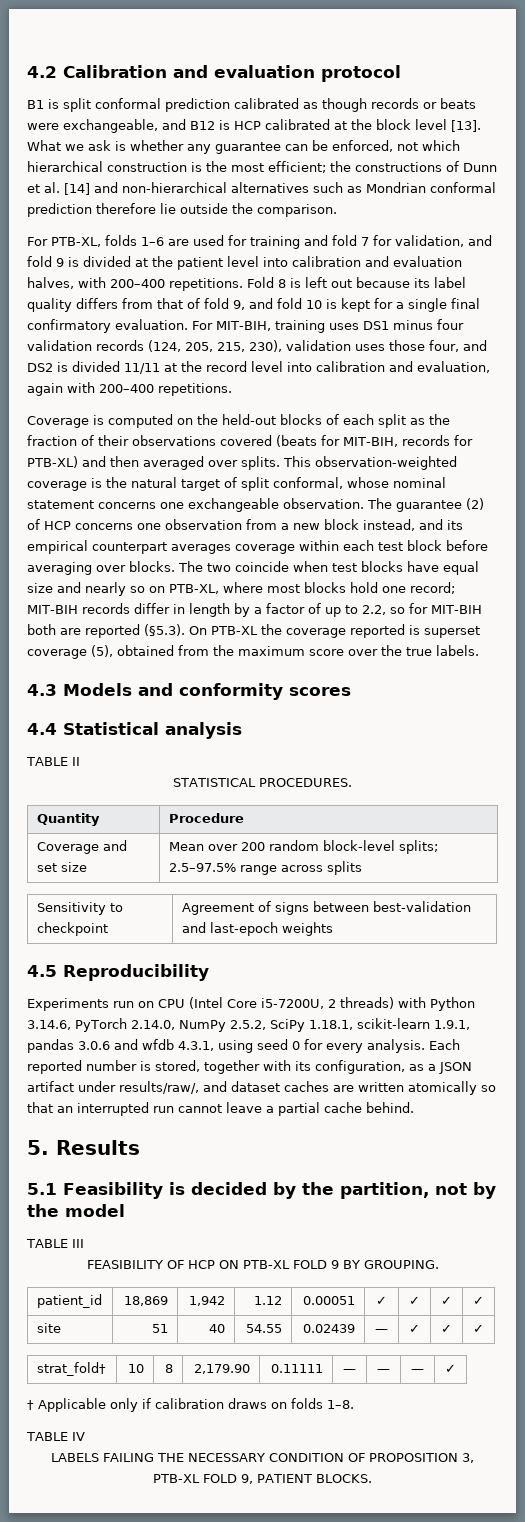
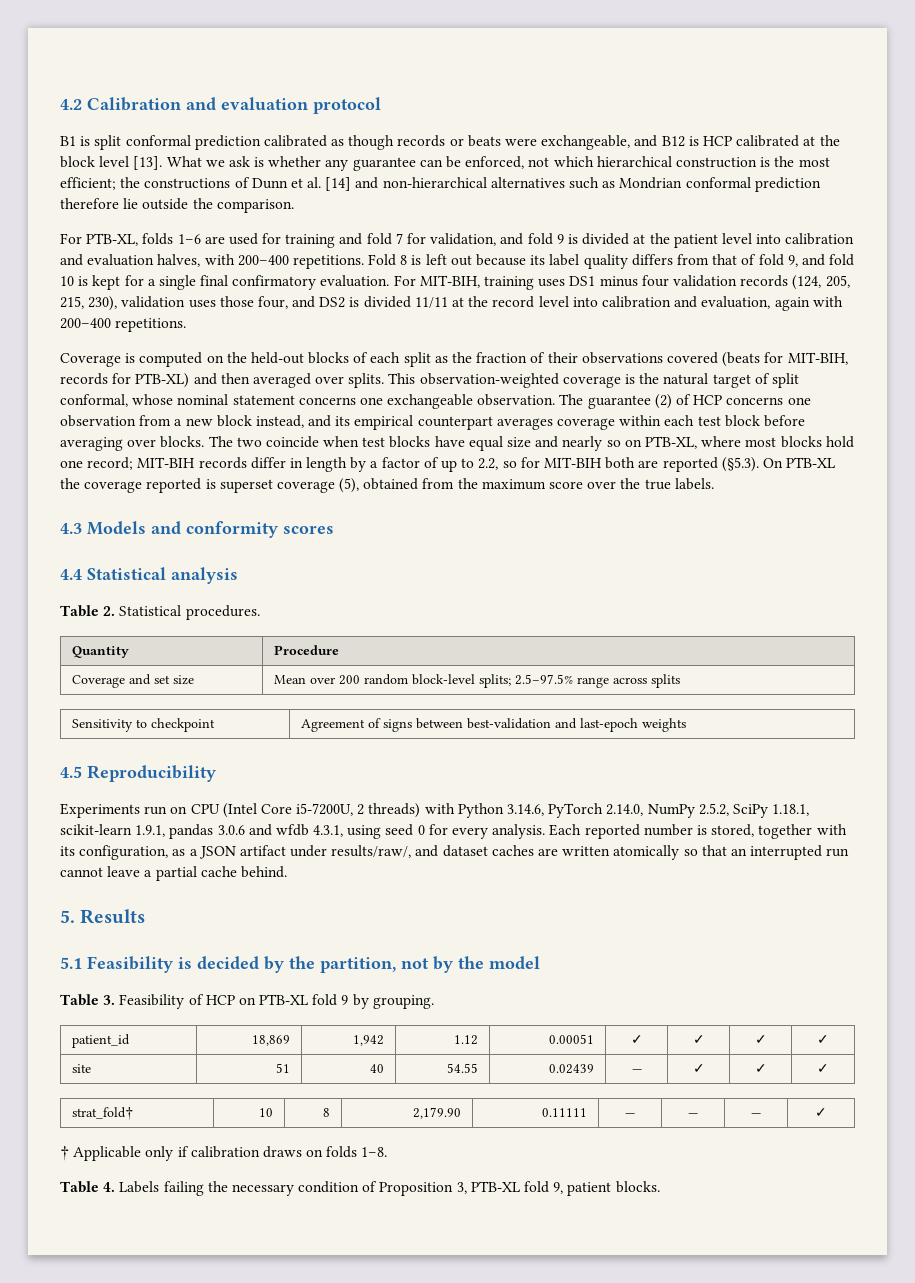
[26,757,80,766] [173,778,352,787] TABLE II // STATISTICAL PROCEDURES. -> [60,605,260,620] Table 2. Statistical procedures.
[26,1239,84,1248] [86,1260,439,1269] TABLE III // FEASIBILITY OF HCP ON PTB-XL FOLD 9 BY GROUPING. -> [60,994,434,1009] Table 3. Feasibility of HCP on PTB-XL fold 9 by grouping.
[26,1432,85,1441] [51,1453,474,1463] [153,1474,372,1484] TABLE IV // LABELS FAILING THE NECESSARY CONDITION OF PROPOSITION 3, PTB-XL FOLD 9, PATIENT BLOCKS. -> [60,1181,660,1196] Table 4. Labels failing the necessary condition of Proposition 3, PTB-XL fold 9, patient blocks.

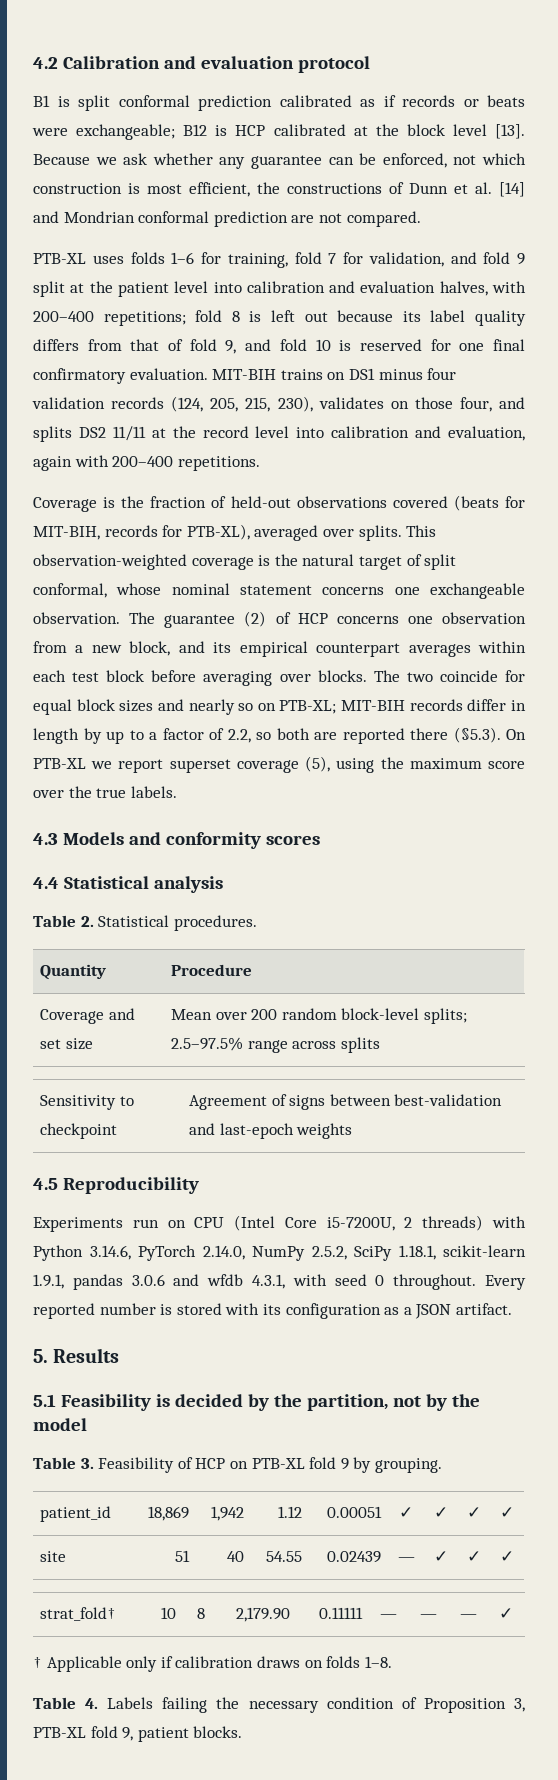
[348,135,395,150] though -> [383,95,396,107] if
[541,135,658,150] exchangeable, and -> [76,124,176,140] exchangeable;
[166,156,202,167] What -> [33,154,90,165] Because
[254,157,265,167] is -> (148, 159) none
[596,156,672,167] hierarchical -> (527, 159) none
[774,156,830,167] [60,177,116,190] the most efficient; -> [147,182,250,197] most efficient,
[382,177,821,192] [60,198,294,213] [60,233,363,248] non-hierarchical alternatives such as Mondrian conformal prediction therefore lie outside the comparison. // For PTB-XL, folds 1–6 are used for training and -> [63,211,421,227] [33,252,288,268] Mondrian conformal prediction are not compared. // PTB-XL uses folds 1–6 for training,
[567,233,630,245] is divided -> [33,281,65,297] split
[292,254,397,269] repetitions. Fold -> [103,310,223,326] repetitions; fold
[92,275,566,290] kept for a single final confirmatory evaluation. For MIT-BIH, training uses -> [359,339,525,351] [33,368,346,384] reserved for one final confirmatory evaluation. MIT-BIH trains on
[121,296,216,308] validation uses -> [318,397,409,409] validates on
[319,296,411,308] DS2 is divided -> [33,426,106,442] splits DS2
[139,352,448,367] computed on the held-out blocks of each split as -> (116, 502) none
[547,352,578,363] their -> [230,496,291,508] held-out
[135,373,250,388] PTB-XL) and then -> [186,524,250,540] PTB-XL),
[216,415,304,428] block instead, -> [129,641,171,656] block,
[557,418,616,430] coverage -> (471, 650) none
[323,436,854,451] [60,457,134,470] when test blocks have equal size and nearly so on PTB-XL, where most blocks hold one record; -> [505,670,526,682] [33,699,337,715] for equal block sizes and nearly so on PTB-XL;
(367, 464) none -> [106,730,144,744] up to
[441,457,602,472] up to 2.2, so for MIT-BIH -> [227,729,271,743] 2.2, so
(718, 464) none -> [410,728,448,740] there
[60,478,216,493] the coverage reported is -> [91,759,164,773] we report
[363,478,455,490] obtained from -> [336,758,375,773] using
[347,825,382,839] using -> [292,1274,327,1286] with
[428,824,582,839] for every analysis. Each -> [393,1274,526,1290] throughout. Every
[711,824,813,839] stored, together -> [176,1303,222,1315] stored
[79,845,169,860] configuration, -> [285,1303,381,1319] configuration
[239,845,850,860] [60,866,287,881] artifact under results/raw/, and dataset caches are written atomically so that an interrupted run cannot leave a partial cache behind. -> [455,1303,512,1315] artifact.

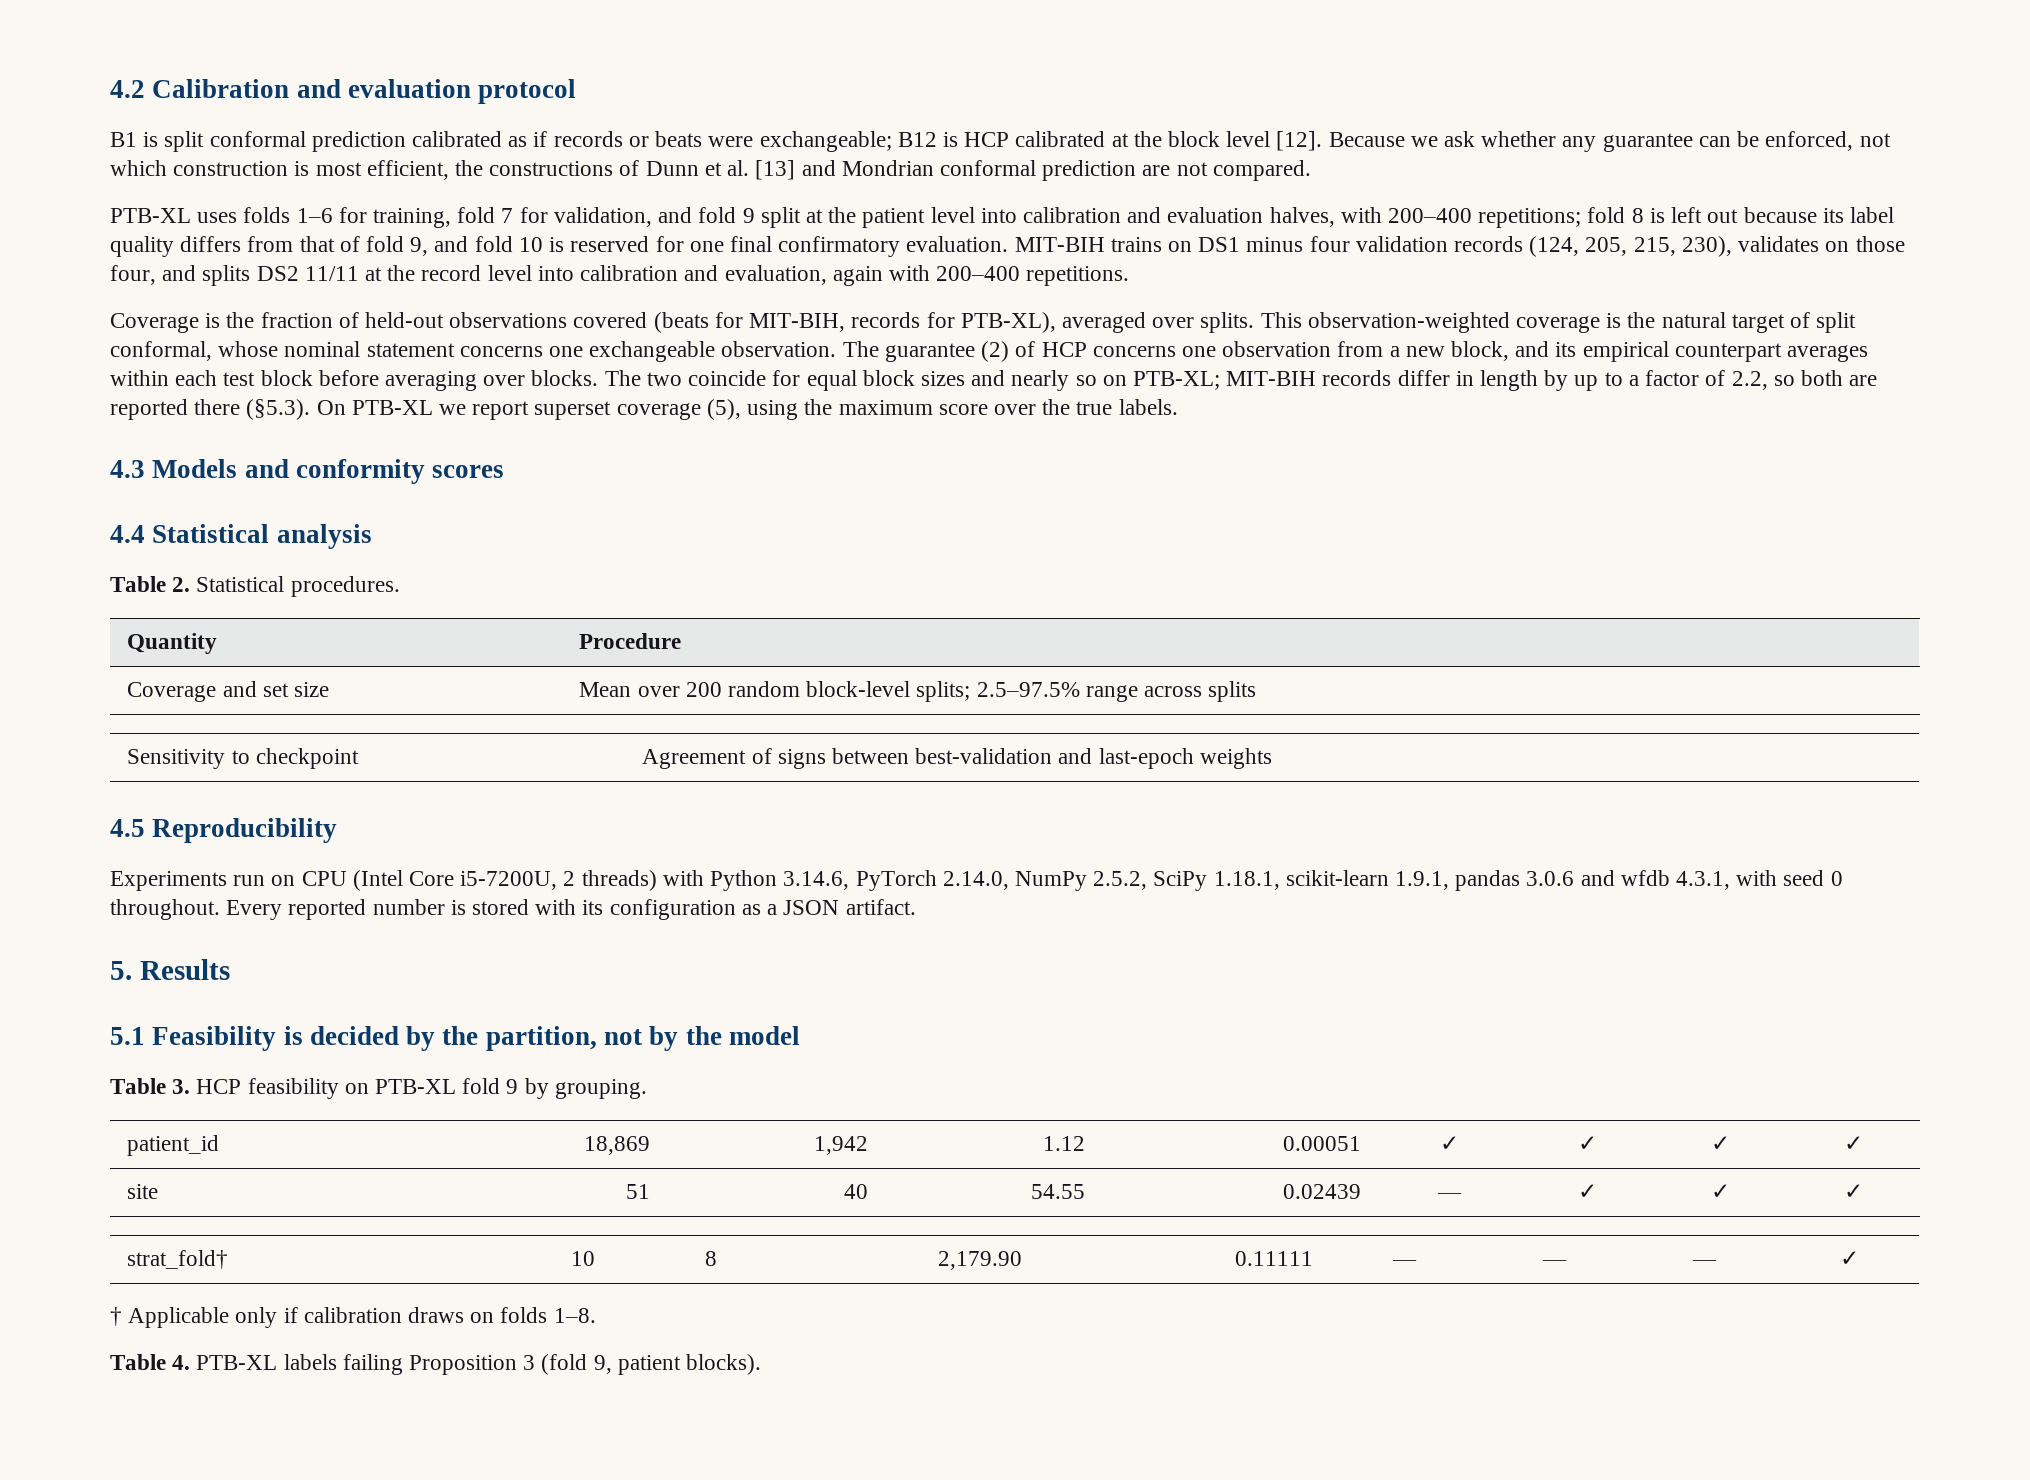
[495,124,526,139] [13]. -> [1276,131,1323,151] [12].
[499,182,525,197] [14] -> [755,160,796,180] [13]
[98,1457,226,1473] Feasibility of HCP -> [196,1078,339,1099] HCP feasibility
[107,1697,525,1713] [33,1726,118,1738] Labels failing the necessary condition of Proposition 3, PTB-XL fold -> [196,1354,588,1375] PTB-XL labels failing Proposition 3 (fold
[193,1726,243,1738] blocks. -> [686,1354,762,1375] blocks).

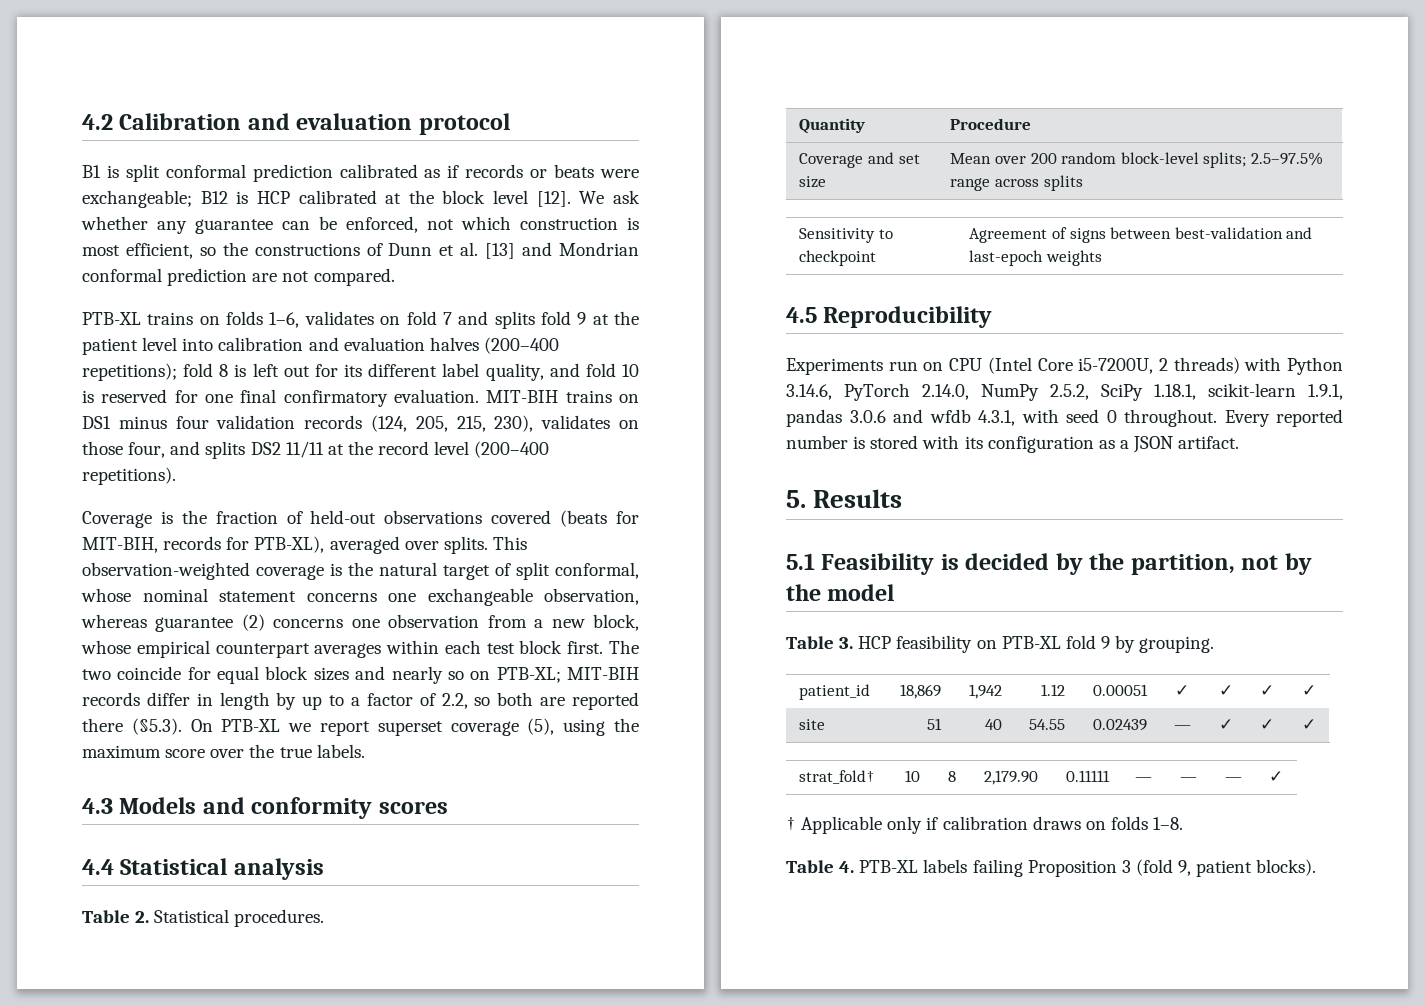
[1328,132,1438,147] Because we -> [579,191,605,204] We
(449, 170) none -> [199,247,216,256] so
[197,207,801,228] uses folds 1–6 for training, fold 7 for validation, and fold 9 split -> [147,311,587,329] trains on folds 1–6, validates on fold 7 and splits fold 9
[1269,207,1582,228] halves, with 200–400 repetitions; -> [429,337,559,354] [82,363,177,381] halves (200–400 repetitions);
[1743,207,1894,223] [110,236,429,257] because its label quality differs from that of fold 9, -> [314,363,544,381] for its different label quality,
[537,265,1130,286] into calibration and evaluation, again with 200–400 repetitions. -> [474,441,550,458] [82,467,176,485] (200–400 repetitions).
[721,341,1087,362] observation. The guarantee (2) of HCP -> [544,588,639,605] [81,614,265,632] observation, whereas guarantee (2)
[1515,341,1577,357] and its -> [81,640,131,654] whose
[318,370,599,391] before averaging over blocks. -> [567,641,604,654] first.

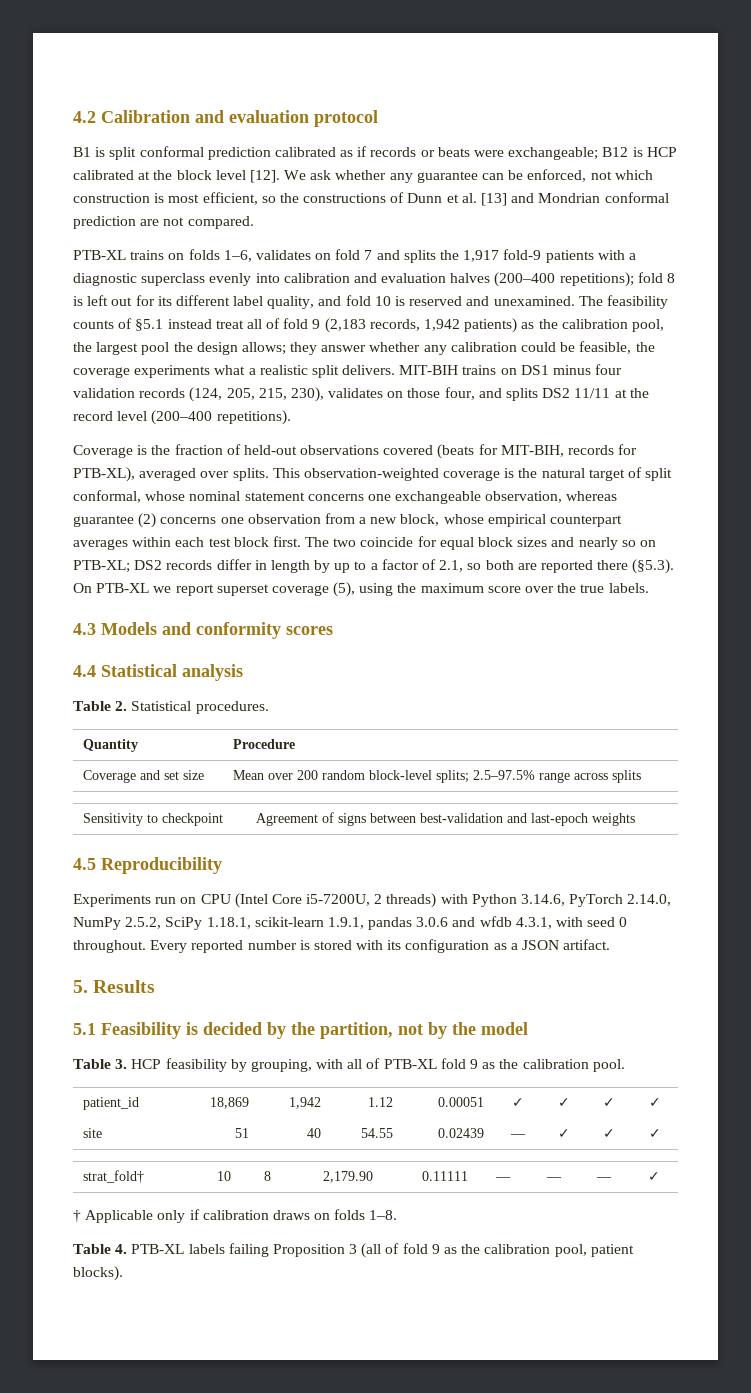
[540,311,639,325] [82,337,178,355] fold 9 at the patient level -> [440,249,636,263] [73,273,252,286] the 1,917 fold-9 patients with a diagnostic superclass evenly
[174,389,480,407] for one final confirmatory evaluation. -> [466,295,668,309] [73,318,664,333] [73,341,655,355] [73,365,396,378] and unexamined. The feasibility counts of §5.1 instead treat all of fold 9 (2,183 records, 1,942 patients) as the calibration pool, the largest pool the design allows; they answer whether any calibration could be feasible, the coverage experiments what a realistic split delivers.
[567,667,639,680] MIT-BIH -> [134,560,163,570] DS2
[441,693,468,709] 2.2, -> [439,560,464,572] 2.1,
[976,635,1215,653] on PTB-XL fold 9 by grouping. -> [230,1058,625,1072] by grouping, with all of PTB-XL fold 9 as the calibration pool.
[1135,859,1192,876] (fold 9, -> [361,1243,587,1258] (all of fold 9 as the calibration pool,

